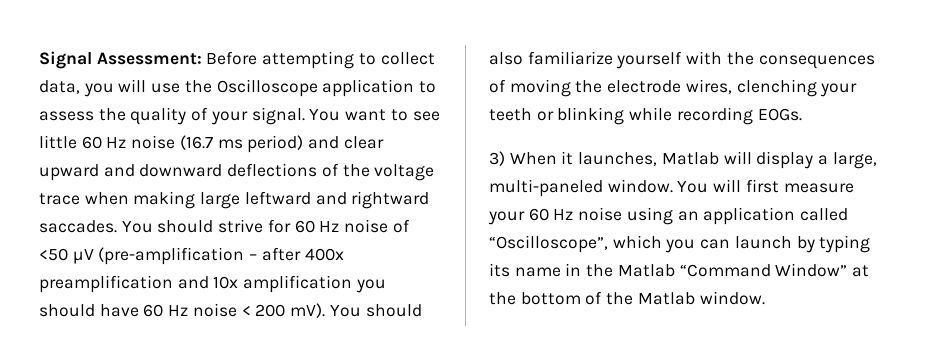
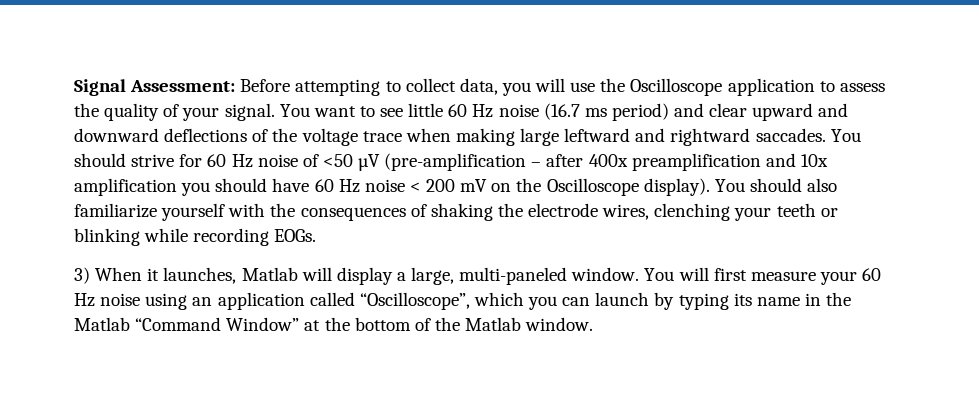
[290,303,326,318] mV). -> [460,178,710,196] mV on the Oscilloscope display).
[509,79,571,97] moving -> [430,203,493,221] shaking

